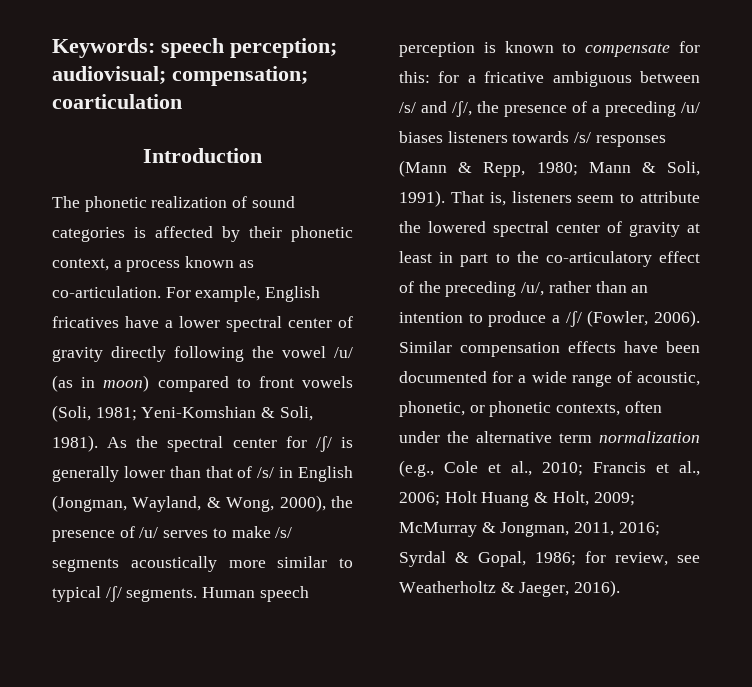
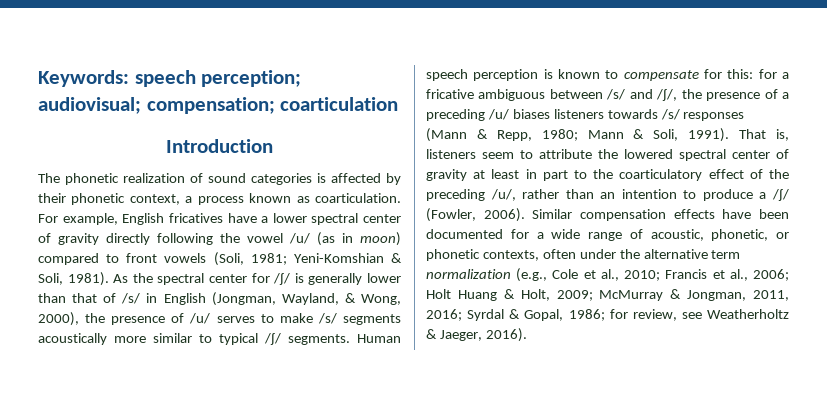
[52,286,161,298] co-articulation. -> [315,193,402,203] coarticulation.
[545,251,652,267] co-articulatory -> [619,169,703,181] coarticulatory

